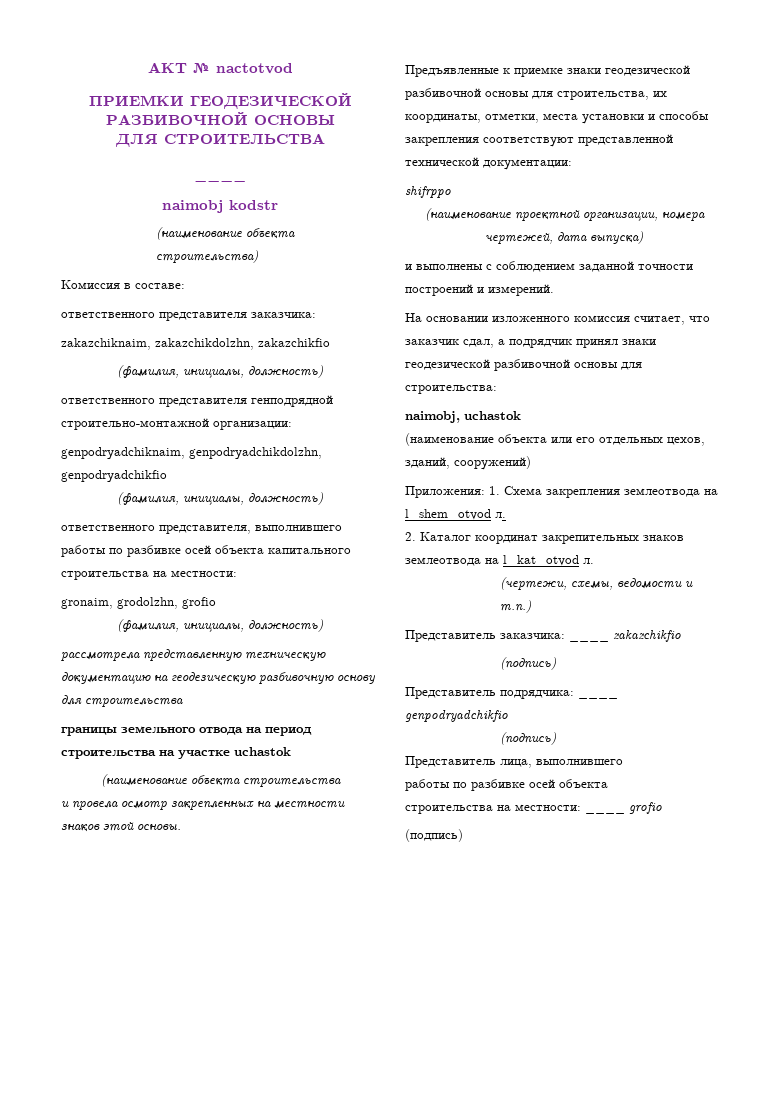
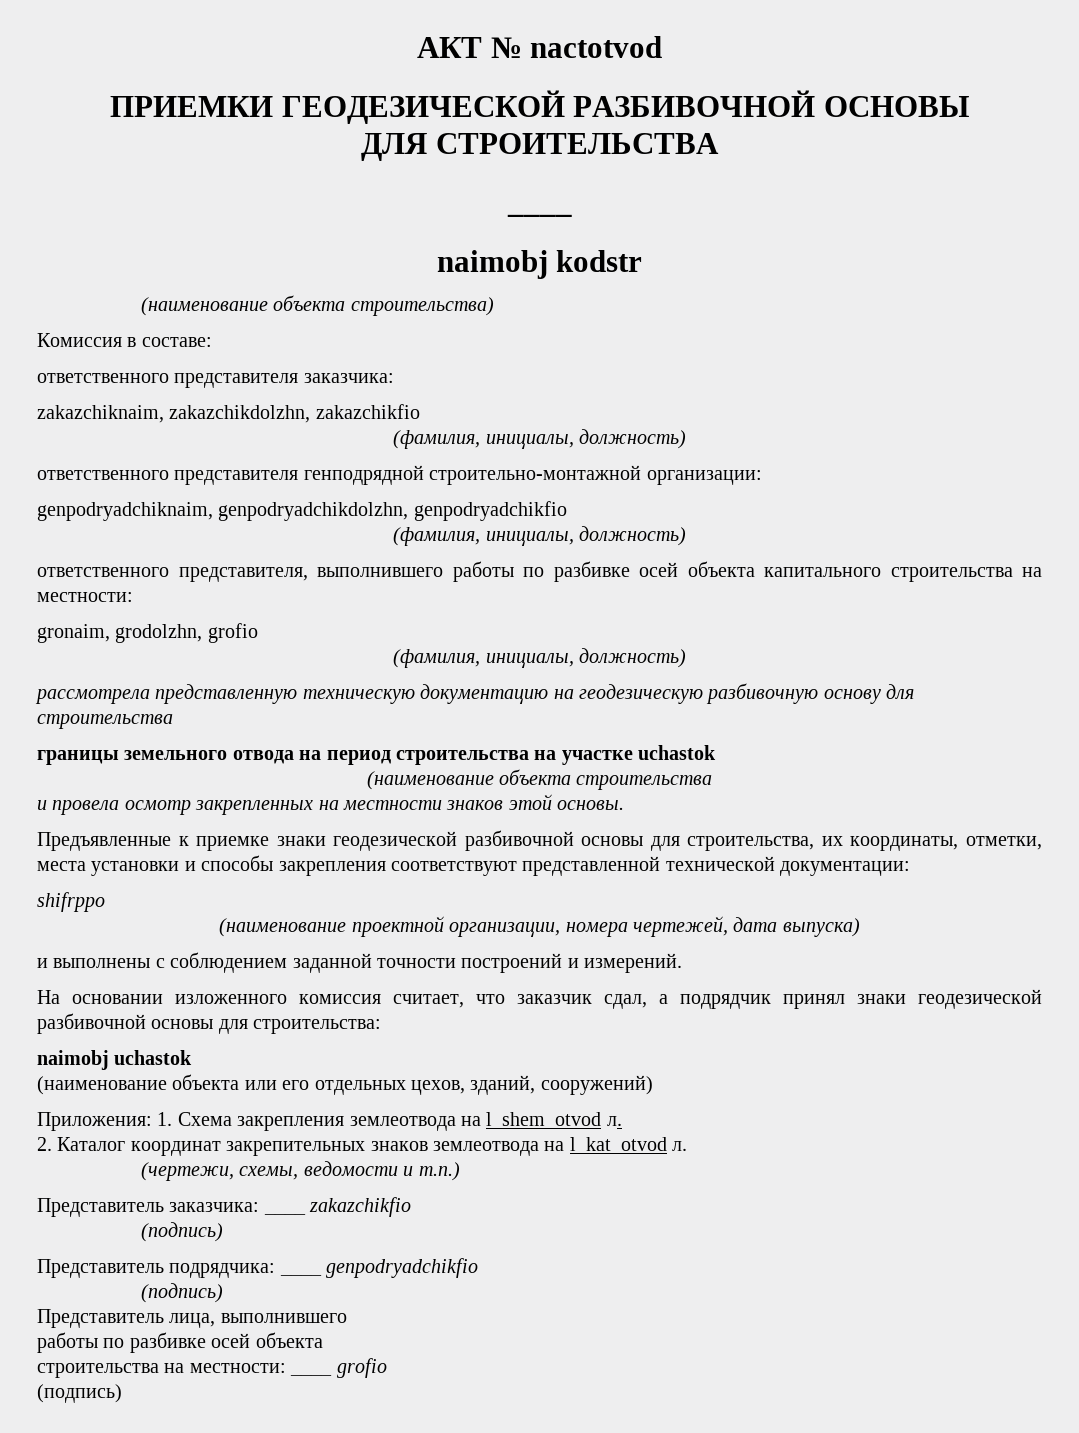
[405,411,460,423] naimobj, -> [37,1050,109,1070] naimobj

